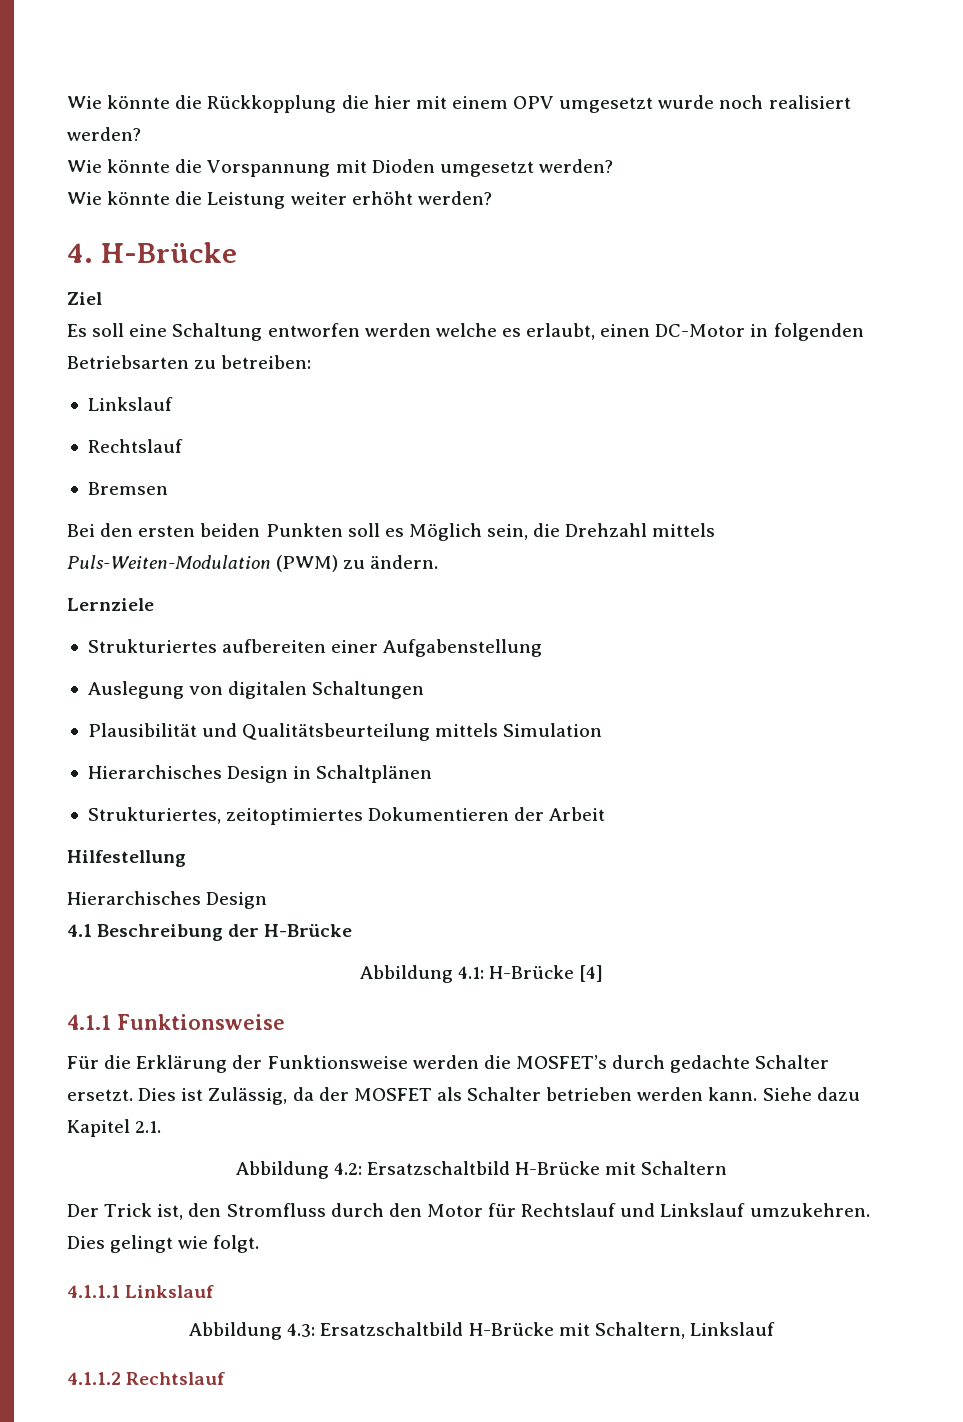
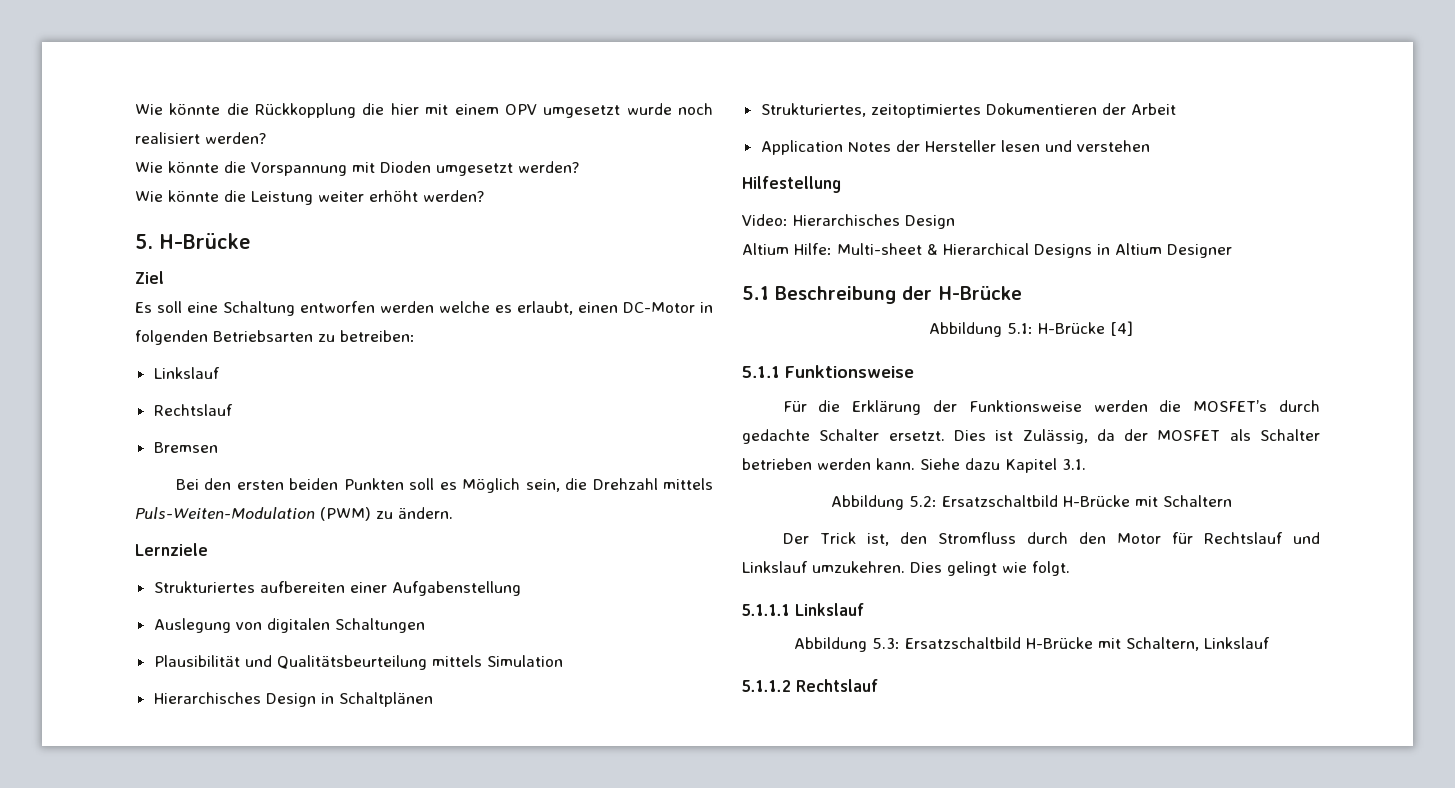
[67,243,93,263] 4. -> [135,234,153,249] 5.
(606, 814) none -> [760,140,1150,155] // Application Notes der Hersteller lesen und verstehen
(186, 858) none -> [742,214,788,226] Video:
[67,924,92,937] 4.1 -> [742,243,1232,258] [742,286,769,300] Altium Hilfe: Multi-sheet & Hierarchical Designs in Altium Designer // 5.1
[457,966,484,979] 4.1: -> [1007,323,1033,334] 5.1:
[67,1014,111,1030] 4.1.1 -> [742,366,780,378] 5.1.1
[135,1121,162,1133] [235,1161,362,1179] 2.1. // Abbildung 4.2: -> [1062,459,1086,470] [830,495,937,510] 3.1. // Abbildung 5.2:
[67,1285,120,1298] 4.1.1.1 -> [742,604,790,616] 5.1.1.1
[287,1323,316,1337] 4.3: -> [871,638,900,649] 5.3:
[67,1372,121,1385] 4.1.1.2 -> [742,680,791,692] 5.1.1.2

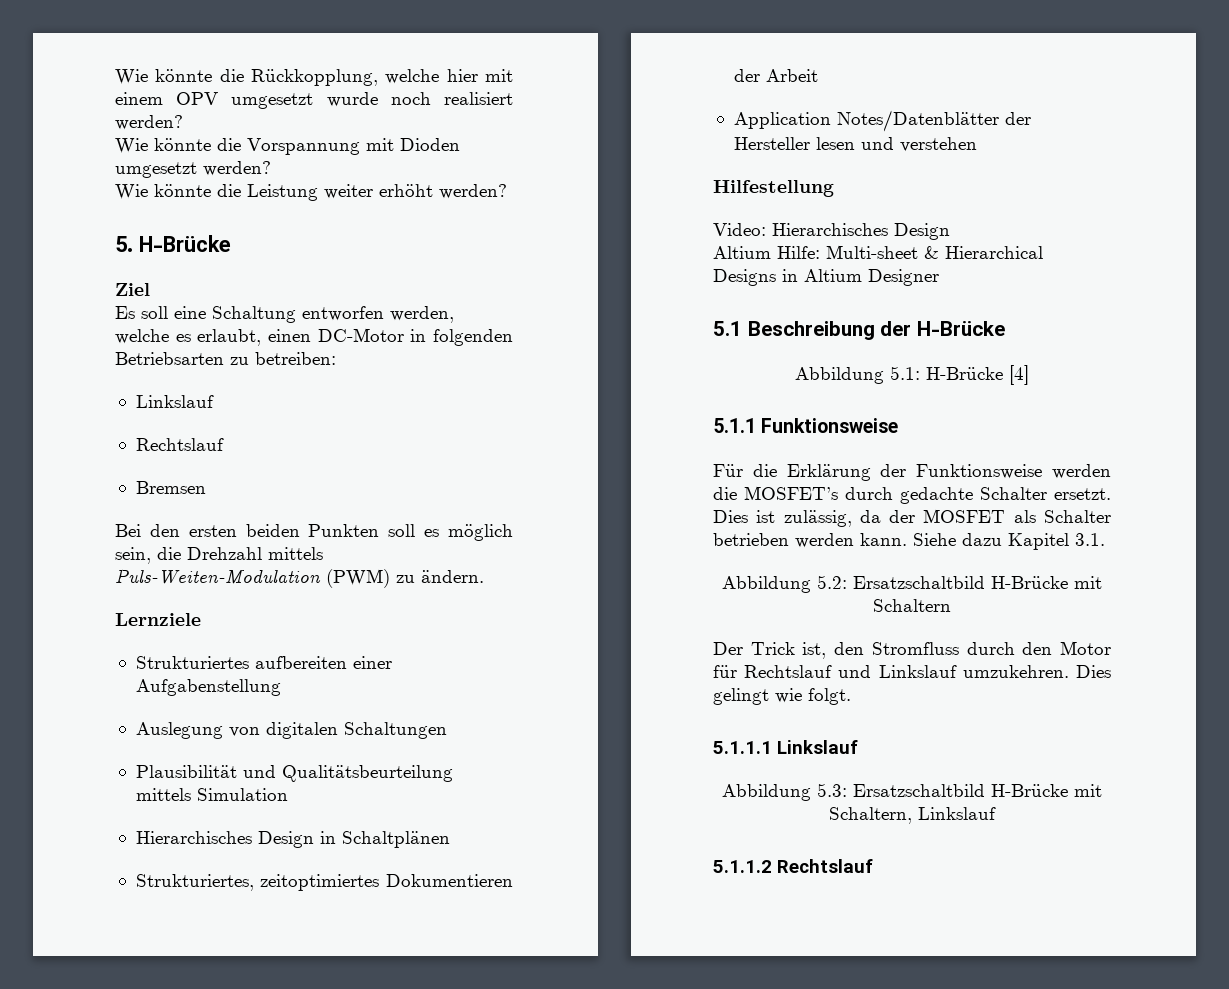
[135,103,385,118] Wie könnte die Rückkopplung die -> [115,69,440,86] Wie könnte die Rückkopplung, welche
[380,301,434,313] werden -> [390,306,454,323] werden,
[461,478,520,493] Möglich -> [447,524,513,541] möglich
[847,142,891,152] Notes -> [836,110,999,132] Notes/Datenblätter
[1022,429,1088,444] Zulässig, -> [783,510,852,527] zulässig,

